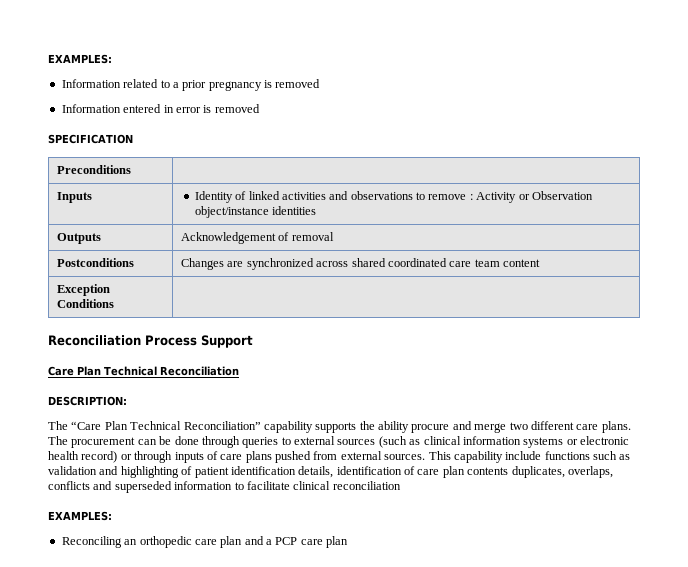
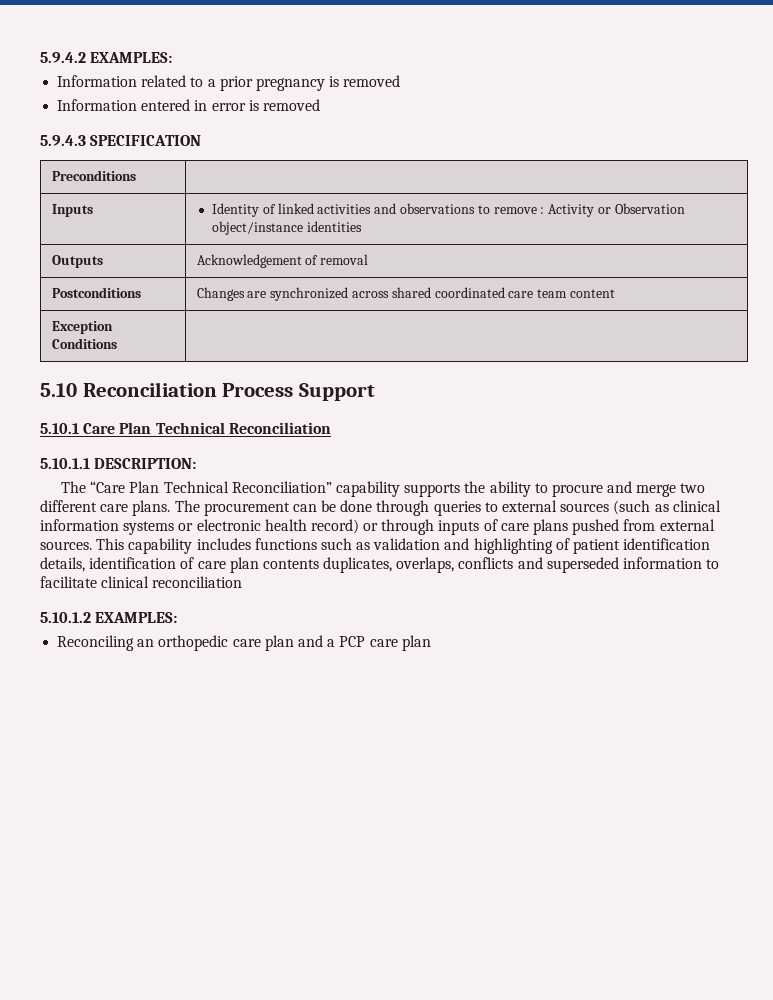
(48, 59) none -> [40,52,86,63] 5.9.4.2
(260, 108) none -> [40,135,86,146] 5.9.4.3
(115, 303) none -> [40,383,77,397] 5.10
(253, 341) none -> [40,423,79,434] 5.10.1
(239, 371) none -> [40,458,90,469] 5.10.1.1
(409, 427) none -> [534,483,548,493] to
[505,451,542,460] include -> [196,538,251,550] includes
(401, 485) none -> [40,612,91,623] 5.10.1.2

